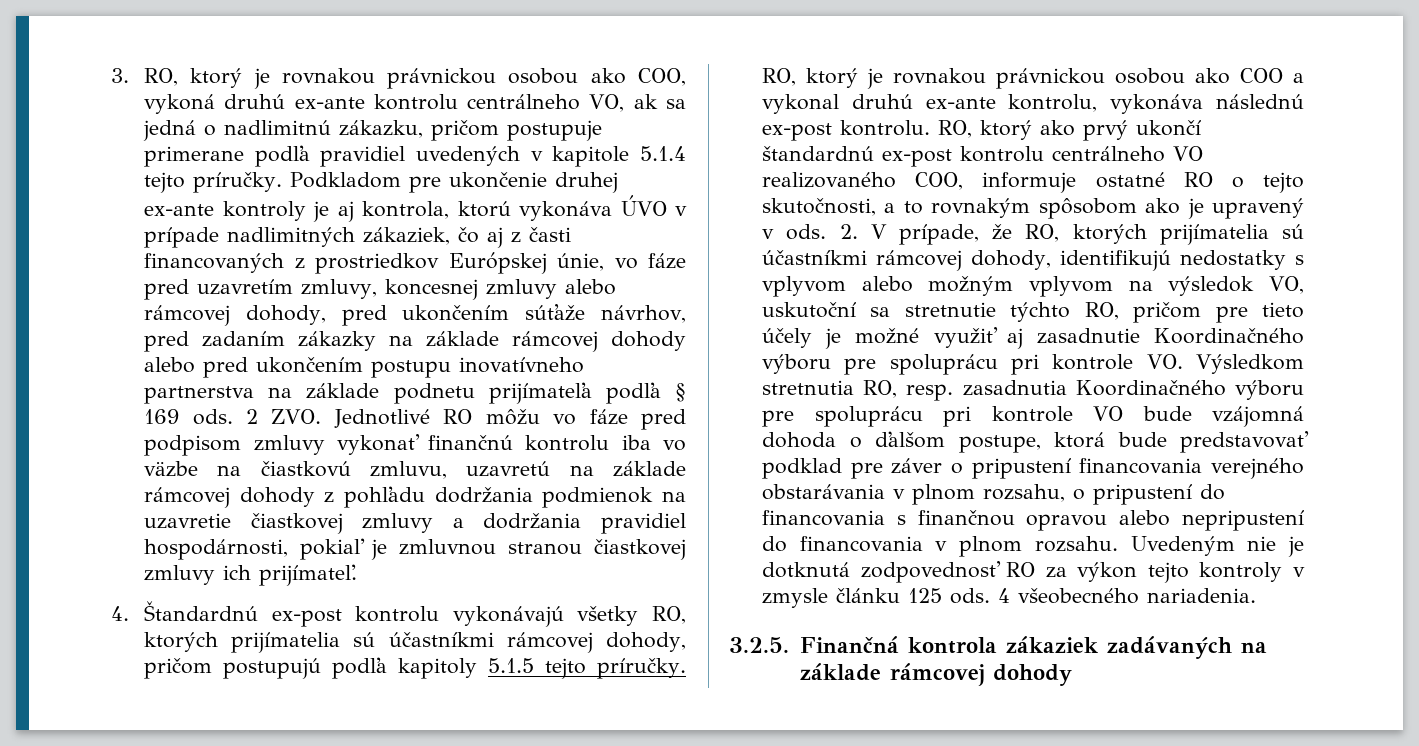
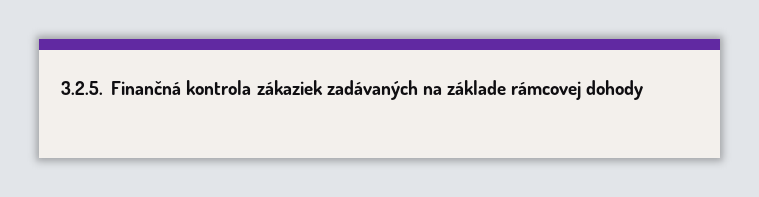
[111,68,686,89] [144,94,686,114] [143,120,603,141] [144,145,686,167] [144,172,619,193] [144,195,687,222] [144,227,572,248] [144,252,686,274] [144,279,617,300] [144,304,687,326] [144,331,686,352] [144,357,585,378] [144,382,686,404] [144,409,686,430] [144,434,686,456] [144,461,686,479] [144,486,686,508] [144,513,686,534] [144,538,686,560] [144,564,358,586] [111,601,686,627] [144,632,687,653] [144,657,687,679] [762,68,1304,89] [762,94,1304,114] [762,120,1202,141] [762,146,1204,167] [762,172,1304,193] [762,198,1304,219] [762,224,1304,245] [762,250,1304,271] [762,276,1305,297] [762,302,1304,323] [762,327,1304,349] [762,354,1305,375] [762,380,1304,401] [762,406,1304,427] [762,431,1309,453] [762,458,1304,479] [762,484,1226,505] [762,510,1304,531] [762,536,1304,557] [762,561,1305,583] [762,588,1257,608] 3. RO, ktorý je rovnakou právnickou osobou ako COO, vykoná druhú ex-ante kontrolu centrálneho VO, ak sa jedná o nadlimitnú zákazku, pričom postupuje primerane podľa pravidiel uvedených v kapitole 5.1.4 tejto príručky. Podkladom pre ukončenie druhej ex-ante kontroly je aj kontrola, ktorú vykonáva ÚVO v prípade nadlimitných zákaziek, čo aj z časti financovaných z prostriedkov Európskej únie, vo fáze pred uzavretím zmluvy, koncesnej zmluvy alebo rámcovej dohody, pred ukončením súťaže návrhov, pred zadaním zákazky na základe rámcovej dohody alebo pred ukončením postupu inovatívneho partnerstva na základe podnetu prijímateľa podľa § 169 ods. 2 ZVO. Jednotlivé RO môžu vo fáze pred podpisom zmluvy vykonať finančnú kontrolu iba vo väzbe na čiastkovú zmluvu, uzavretú na základe rámcovej dohody z pohľadu dodržania podmienok na uzavretie čiastkovej zmluvy a dodržania pravidiel hospodárnosti, pokiaľ je zmluvnou stranou čiastkovej zmluvy ich prijímateľ. // 4. Štandardnú ex-post kontrolu vykonávajú všetky RO, ktorých prijímatelia sú účastníkmi rámcovej dohody, pričom postupujú podľa kapitoly 5.1.5 tejto príručky. RO, ktorý je rovnakou právnickou osobou ako COO a vykonal druhú ex-ante kontrolu, vykonáva následnú ex-post kontrolu. RO, ktorý ako prvý ukončí štandardnú ex-post kontrolu centrálneho VO realizovaného COO, informuje ostatné RO o tejto skutočnosti, a to rovnakým spôsobom ako je upravený v ods. 2. V prípade, že RO, ktorých prijímatelia sú účastníkmi rámcovej dohody, identifikujú nedostatky s vplyvom alebo možným vplyvom na výsledok VO, uskutoční sa stretnutie týchto RO, pričom pre tieto účely je možné využiť aj zasadnutie Koordinačného výboru pre spoluprácu pri kontrole VO. Výsledkom stretnutia RO, resp. zasadnutia Koordinačného výboru pre spoluprácu pri kontrole VO bude vzájomná dohoda o ďalšom postupe, ktorá bude predstavovať podklad pre záver o pripustení financovania verejného obstarávania v plnom rozsahu, o pripustení do financovania s finančnou opravou alebo nepripustení do financovania v plnom rozsahu. Uvedeným nie je dotknutá zodpovednosť RO za výkon tejto kontroly v zmysle článku 125 ods. 4 všeobecného nariadenia. // -> (61, 88) none

